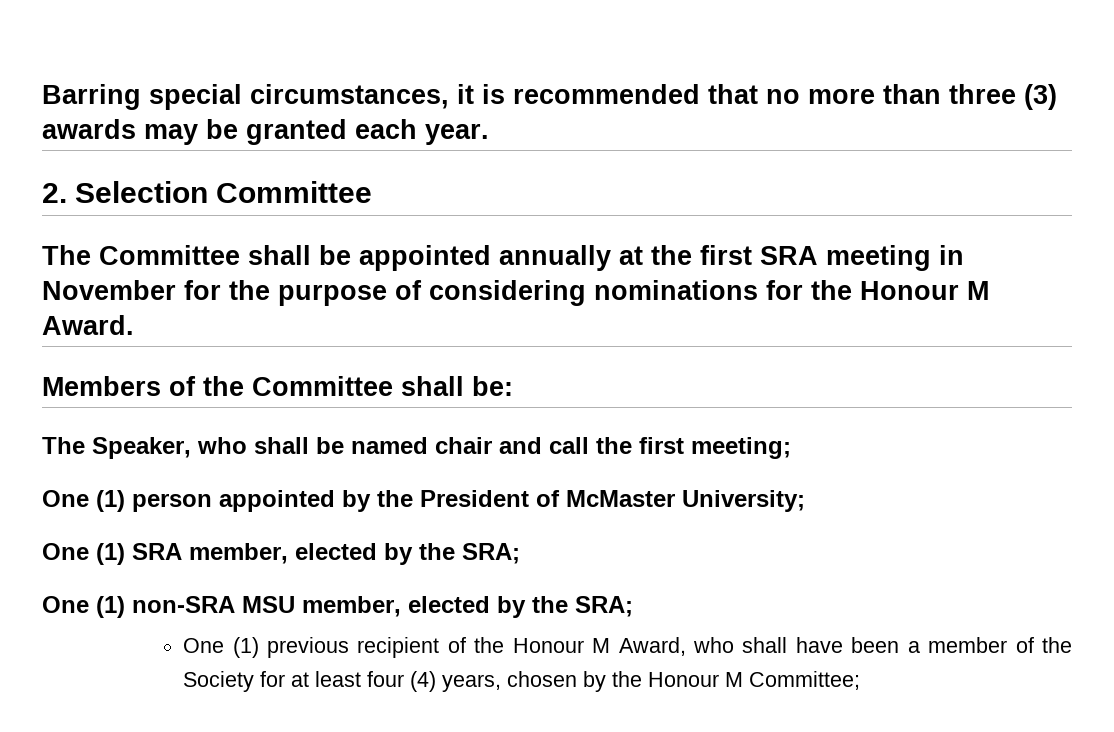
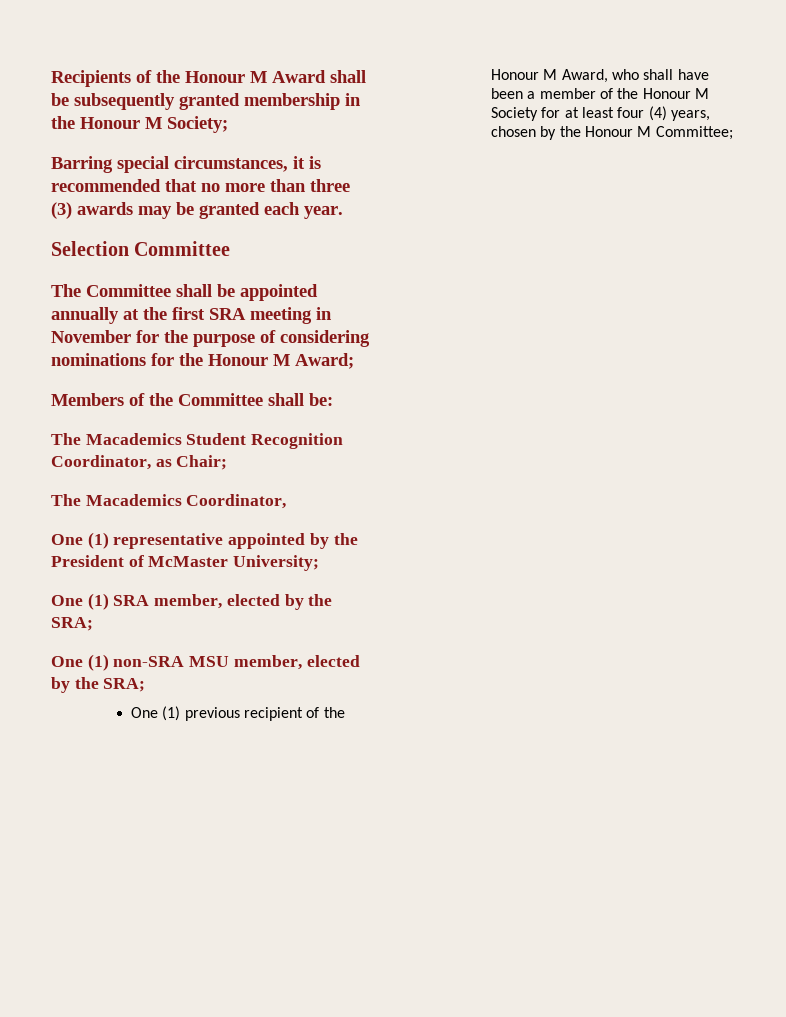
(42, 97) none -> [51,70,366,87] [51,93,361,110] [51,116,228,133] Recipients of the Honour M Award shall be subsequently granted membership in the Honour M Society; //
[42,183,67,203] 2. -> (343, 212) none
[42,315,134,335] Award. -> [295,353,354,369] Award;
[92,437,791,459] [42,490,212,512] Speaker, who shall be named chair and call the first meeting; // One (1) person -> [85,433,344,449] [51,455,228,470] [51,494,287,509] [51,532,224,549] Macademics Student Recognition Coordinator, as Chair; // The Macademics Coordinator, // One (1) representative
(1072, 645) none -> [642,88,709,99] Honour M

